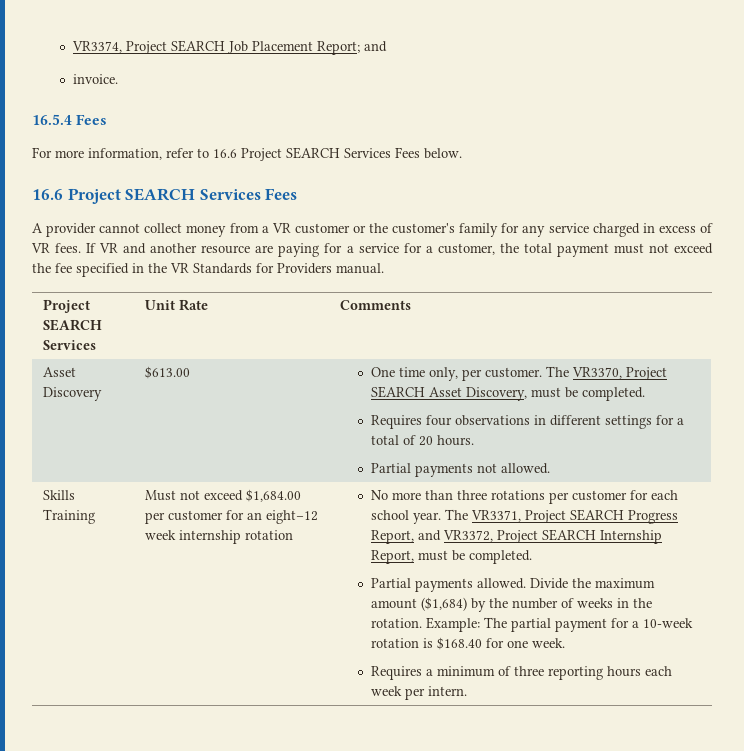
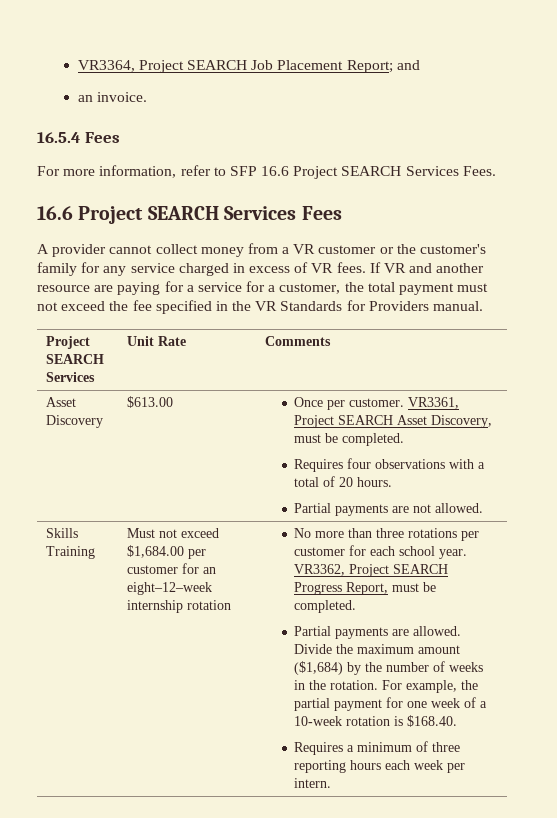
[72,41,123,53] VR3374, -> [77,60,135,72] VR3364,
(388, 46) none -> [77,95,93,102] an
[213,147,462,161] 16.6 Project SEARCH Services Fees below. -> [229,166,496,179] SFP 16.6 Project SEARCH Services Fees.
[370,366,622,381] One time only, per customer. The VR3370, -> [294,397,460,410] Once per customer. VR3361,
[533,415,674,429] in different settings for -> [449,459,475,469] with
(473, 470) none -> [392,506,410,513] are
[265,510,318,524] [144,530,176,540] eight–12 week -> [126,582,212,595] eight–12–week
[444,509,521,522] The VR3371, -> [294,564,346,576] VR3362,
[417,529,662,544] [370,550,414,564] and VR3372, Project SEARCH Internship Report, -> (389, 588) none
(473, 585) none -> [392,629,410,636] are
[425,617,693,632] [370,637,565,650] Example: The partial payment for a 10-week rotation is $168.40 for one week. -> [382,680,479,693] [294,697,488,711] [294,715,458,727] For example, the partial payment for one week of a 10-week rotation is $168.40.

